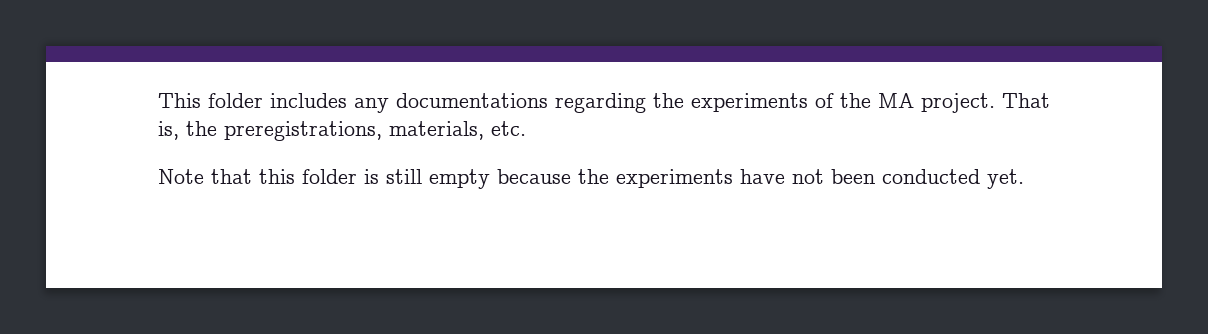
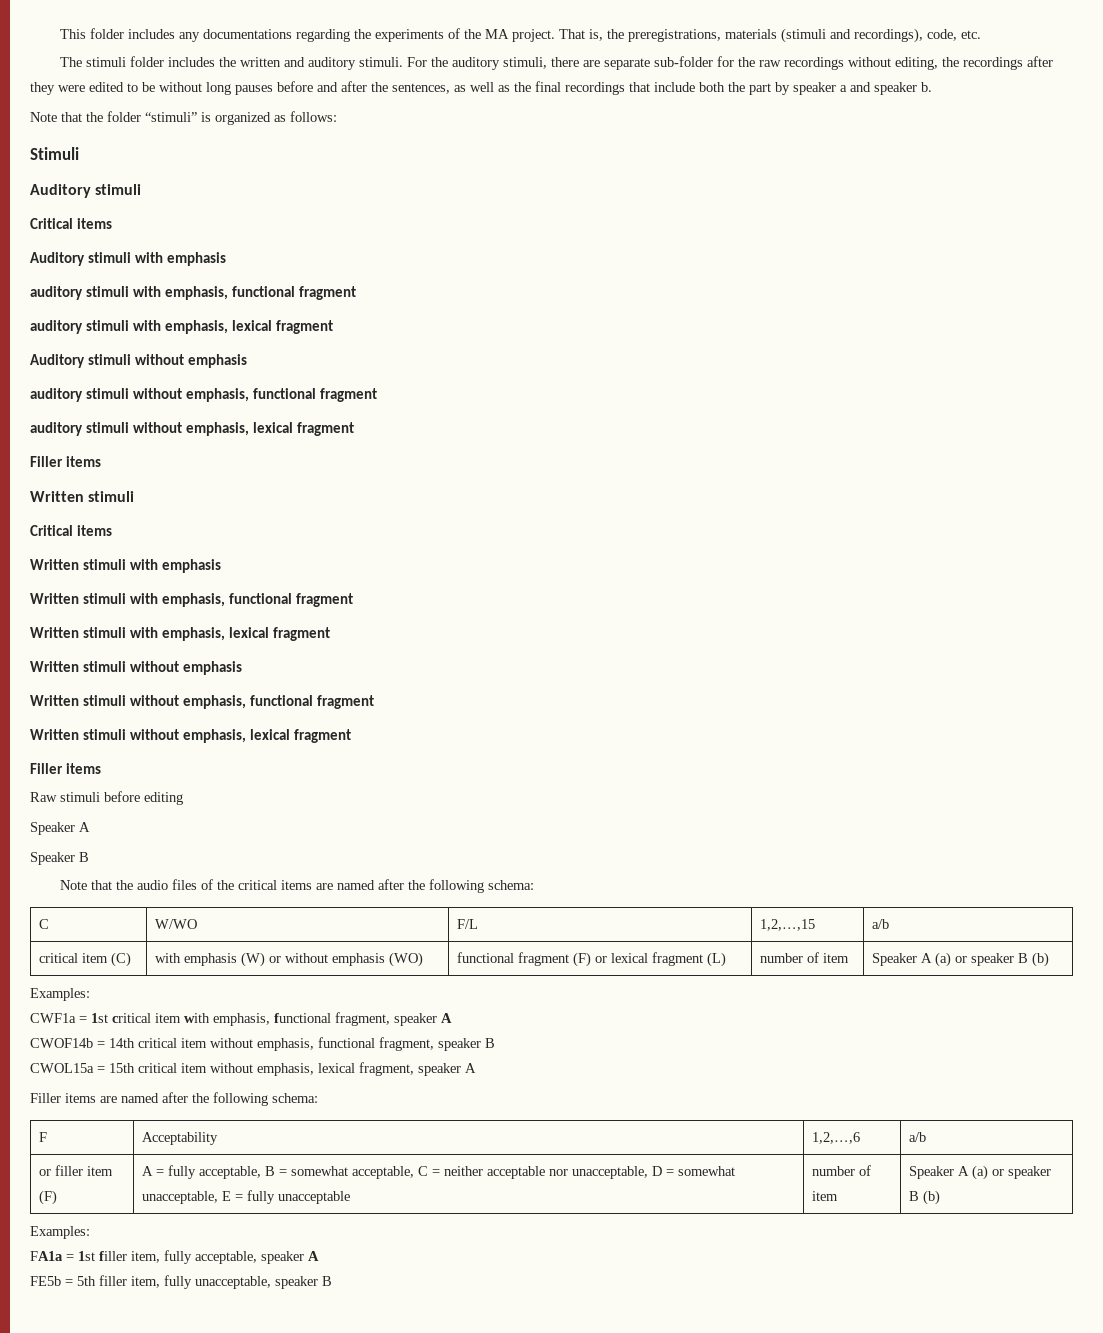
[389,121,526,140] [158,169,1024,189] materials, etc. // Note that this folder is still empty because the experiments have not been conducted yet. -> [725,28,982,43] [60,56,1054,70] [30,81,932,95] [30,111,337,125] [30,147,79,160] [30,184,142,198] [30,218,113,229] [30,252,226,266] [30,286,356,300] [30,320,333,334] [30,354,247,368] [30,388,377,402] [30,422,354,436] [30,456,102,467] [30,491,135,502] [30,525,113,536] [30,559,221,573] [30,593,353,607] [30,627,330,641] [30,661,242,675] [30,695,374,709] [30,729,351,743] [30,763,102,774] [30,791,183,805] [30,822,90,835] [30,852,89,865] [60,879,535,893] [38,919,49,929] [154,919,197,929] [456,919,478,929] [759,919,815,931] [871,919,889,929] [38,952,131,967] [154,952,423,967] [456,952,726,967] [759,952,849,963] [871,952,1049,967] [30,988,90,1001] [30,1012,452,1026] [30,1037,495,1051] [30,1062,476,1076] [30,1092,318,1106] [38,1132,47,1142] [141,1132,218,1145] [811,1132,860,1144] [908,1132,926,1142] [38,1165,113,1176] [38,1190,57,1205] [141,1165,735,1179] [141,1190,350,1204] [811,1165,871,1176] [811,1191,838,1201] [908,1165,1051,1180] [908,1190,940,1205] [30,1226,90,1239] [30,1250,319,1264] [30,1275,332,1289] materials (stimuli and recordings), code, etc. // The stimuli folder includes the written and auditory stimuli. For the auditory stimuli, there are separate sub-folder for the raw recordings without editing, the recordings after they were edited to be without long pauses before and after the sentences, as well as the final recordings that include both the part by speaker a and speaker b. // Note that the folder “stimuli” is organized as follows: // Stimuli // Auditory stimuli // Critical items // Auditory stimuli with emphasis // auditory stimuli with emphasis, functional fragment // auditory stimuli with emphasis, lexical fragment // Auditory stimuli without emphasis // auditory stimuli without emphasis, functional fragment // auditory stimuli without emphasis, lexical fragment // Filler items // Written stimuli // Critical items // Written stimuli with emphasis // Written stimuli with emphasis, functional fragment // Written stimuli with emphasis, lexical fragment // Written stimuli without emphasis // Written stimuli without emphasis, functional fragment // Written stimuli without emphasis, lexical fragment // Filler items // Raw stimuli before editing // Speaker A // Speaker B // Note that the audio files of the critical items are named after the following schema: // C | W/WO | F/L | 1,2,…,15 | a/b // critical item (C) | with emphasis (W) or without emphasis (WO) | functional fragment (F) or lexical fragment (L) | number of item | Speaker A (a) or speaker B (b) // Examples: // CWF1a = 1st critical item with emphasis, functional fragment, speaker A // CWOF14b = 14th critical item without emphasis, functional fragment, speaker B // CWOL15a = 15th critical item without emphasis, lexical fragment, speaker A // Filler items are named after the following schema: // F | Acceptability | 1,2,…,6 | a/b // or filler item (F) | A = fully acceptable, B = somewhat acceptable, C = neither acceptable nor unacceptable, D = somewhat unacceptable, E = fully unacceptable | number of item | Speaker A (a) or speaker B (b) // Examples: // FA1a = 1st filler item, fully acceptable, speaker A // FE5b = 5th filler item, fully unacceptable, speaker B

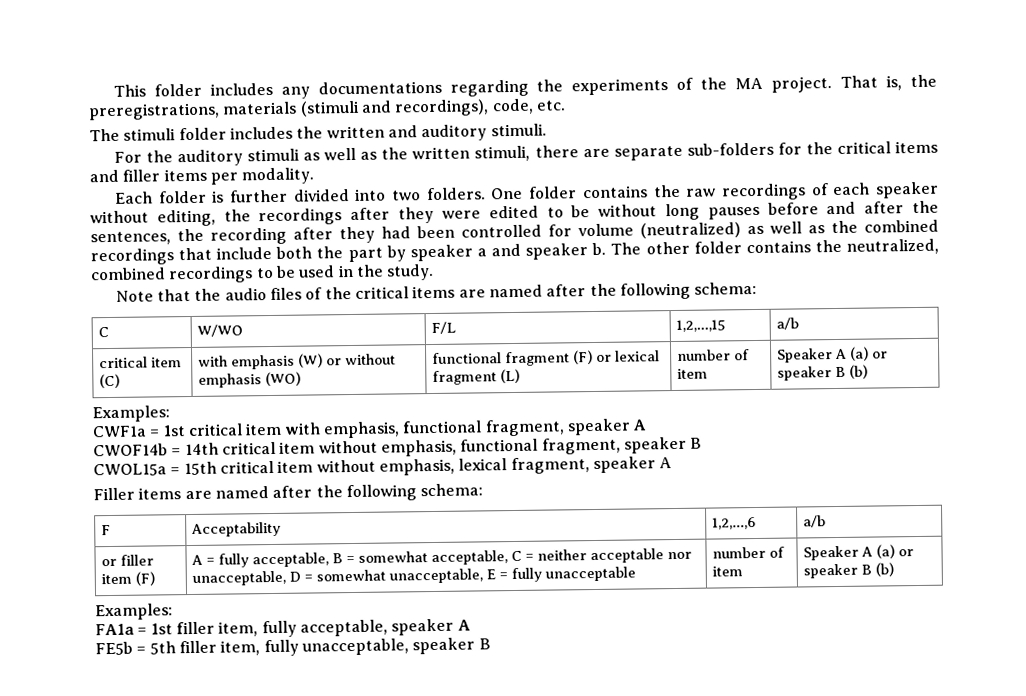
(404, 62) none -> (547, 130) //
(501, 63) none -> [247,146,471,162] stimuli as well as the written
[654,56,714,67] sub-folder -> [686,142,774,156] sub-folders
[759,57,845,70] raw recordings -> [836,140,938,154] [89,167,315,185] [114,181,939,204] critical items and filler items per modality. // Each folder is further divided into two folders. One folder contains the raw recordings of each speaker
[454,81,561,92] as well as the final -> [177,219,939,245] the recording after they had been controlled for volume (neutralized) as well as the combined
[30,111,337,125] [30,147,79,160] [30,184,142,198] [30,218,113,229] [30,252,226,266] [30,286,356,300] [30,320,333,334] [30,354,247,368] [30,388,377,402] [30,422,354,436] [30,456,102,467] [30,491,135,502] [30,525,113,536] [30,559,221,573] [30,593,353,607] [30,627,330,641] [30,661,242,675] [30,695,374,709] [30,729,351,743] [30,763,102,774] [30,791,183,805] [30,822,90,835] [30,852,89,865] // Note that the folder “stimuli” is organized as follows: // Stimuli // Auditory stimuli // Critical items // Auditory stimuli with emphasis // auditory stimuli with emphasis, functional fragment // auditory stimuli with emphasis, lexical fragment // Auditory stimuli without emphasis // auditory stimuli without emphasis, functional fragment // auditory stimuli without emphasis, lexical fragment // Filler items // Written stimuli // Critical items // Written stimuli with emphasis // Written stimuli with emphasis, functional fragment // Written stimuli with emphasis, lexical fragment // Written stimuli without emphasis // Written stimuli without emphasis, functional fragment // Written stimuli without emphasis, lexical fragment // Filler items // Raw stimuli before editing // Speaker A // Speaker B -> [610,238,940,255] [90,263,435,284] The other folder contains the neutralized, combined recordings to be used in the study.

